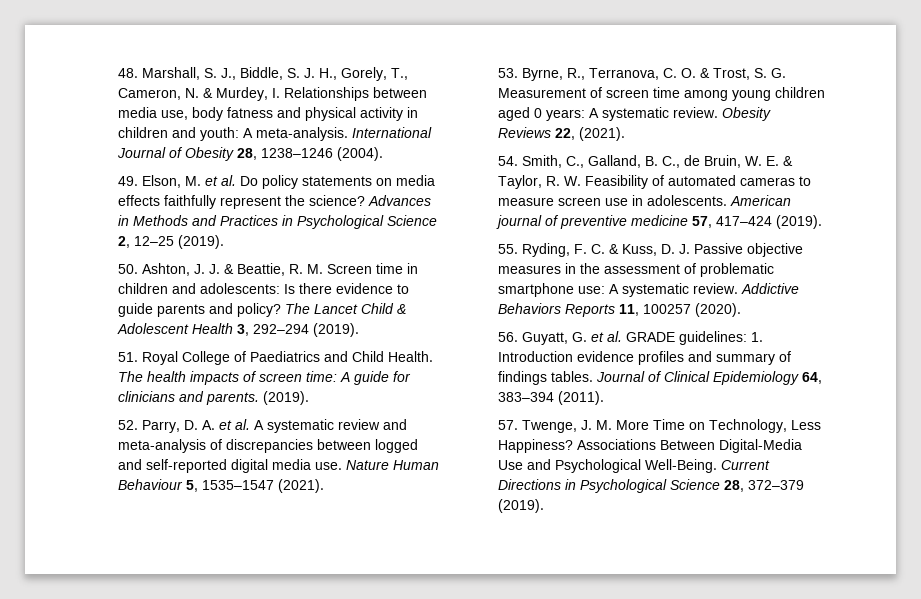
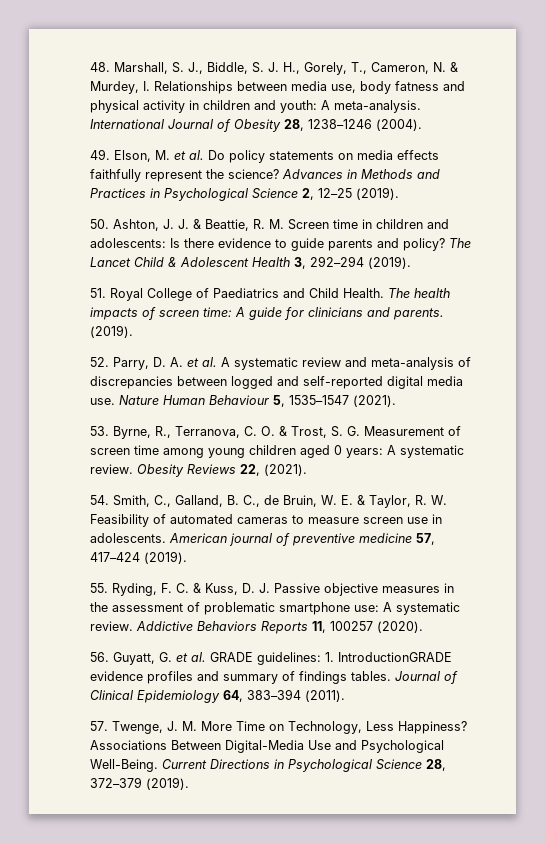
[498,351,574,362] Introduction -> [338,652,453,662] IntroductionGRADE

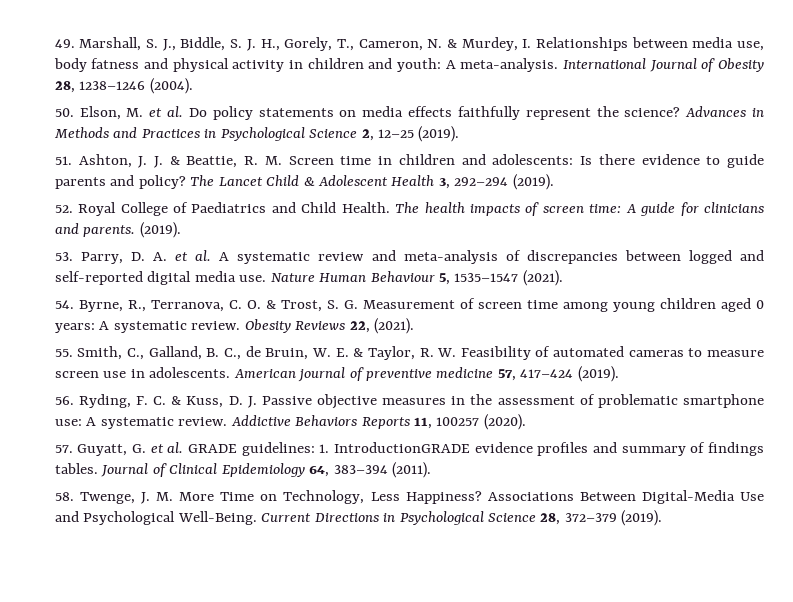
[90,62,111,72] 48. -> [54,39,75,48] 49.
[90,149,111,160] 49. -> [54,108,74,117] 50.
[90,219,110,229] 50. -> [54,156,72,165] 51.
[90,288,107,298] 51. -> [54,205,73,213] 52.
[90,357,110,367] 52. -> [54,252,73,261] 53.
[90,426,110,436] 53. -> [54,300,74,309] 54.
[90,495,110,505] 54. -> [54,349,73,357] 55.
[90,583,109,593] 55. -> [54,396,74,405] 56.
[90,652,110,662] 56. -> [54,445,73,453] 57.
[90,721,109,731] 57. -> [54,492,74,501] 58.

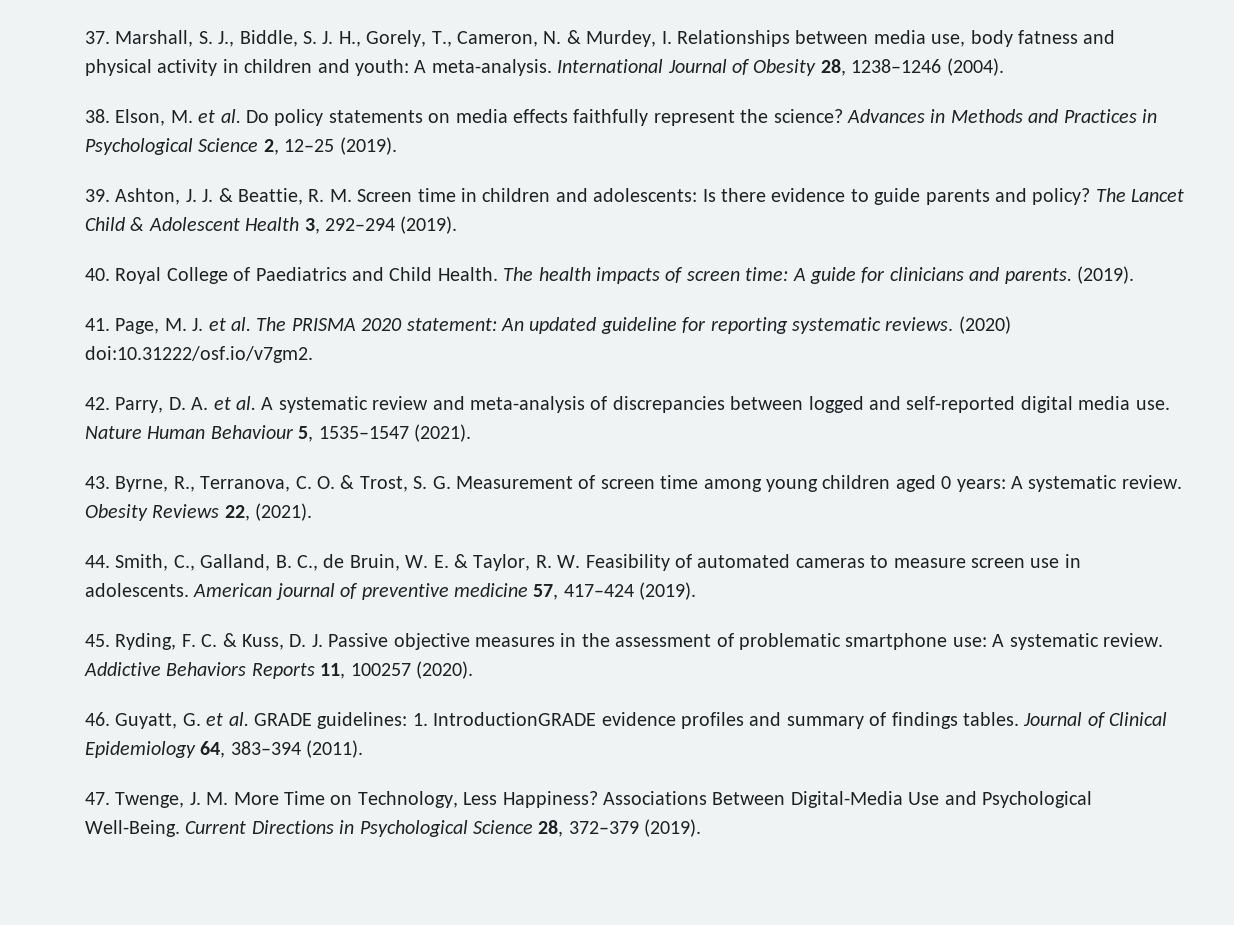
[54,39,75,48] 49. -> [84,31,110,44] 37.
[54,108,74,117] 50. -> [84,109,110,123] 38.
[54,156,72,165] 51. -> [84,189,110,202] 39.
[54,205,73,213] 52. -> [84,268,110,281] 40.
[54,252,73,261] 53. -> [84,316,1011,334] [84,346,313,363] [84,397,110,410] 41. Page, M. J. et al. The PRISMA 2020 statement: An updated guideline for reporting systematic reviews. (2020) doi:10.31222/osf.io/v7gm2. // 42.
[54,300,74,309] 54. -> [84,476,110,489] 43.
[54,349,73,357] 55. -> [84,555,110,568] 44.
[54,396,74,405] 56. -> [84,634,110,647] 45.
[54,445,73,453] 57. -> [84,712,110,726] 46.
[54,492,74,501] 58. -> [84,792,110,805] 47.

